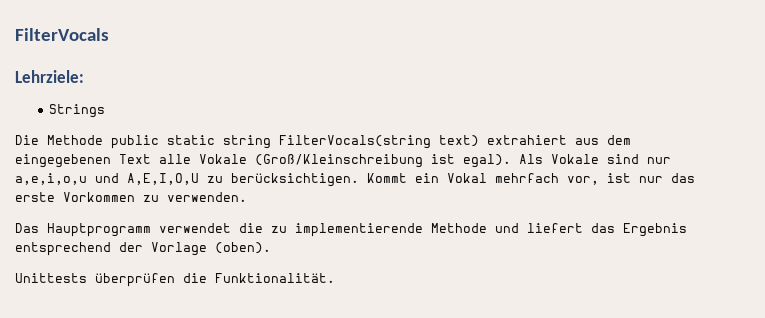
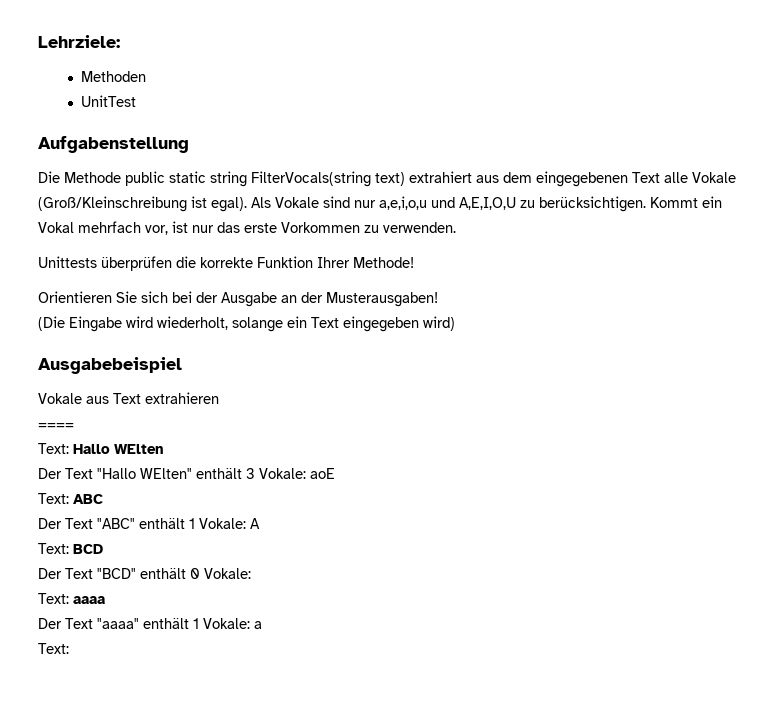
[15,28,109,41] FilterVocals // -> (38, 41) none
[49,104,106,118] Strings -> [80,71,146,82] [80,95,136,107] [38,136,189,153] Methoden // UnitTest // Aufgabenstellung
[15,223,687,237] [15,242,271,256] [15,273,335,287] Das Hauptprogramm verwendet die zu implementierende Methode und liefert das Ergebnis entsprechend der Vorlage (oben). // Unittests überprüfen die Funktionalität. -> [38,256,414,271] [38,291,438,307] [38,316,455,332] [38,357,182,374] [38,392,219,404] [38,423,74,429] [38,443,164,454] [38,468,335,479] [38,493,103,504] [38,518,260,529] [38,543,103,554] [38,568,251,579] [38,593,105,604] [38,618,262,629] [38,643,69,654] Unittests überprüfen die korrekte Funktion Ihrer Methode! // Orientieren Sie sich bei der Ausgabe an der Musterausgaben! // (Die Eingabe wird wiederholt, solange ein Text eingegeben wird) // Ausgabebeispiel // Vokale aus Text extrahieren // ==== // Text: Hallo WElten // Der Text "Hallo WElten" enthält 3 Vokale: aoE // Text: ABC // Der Text "ABC" enthält 1 Vokale: A // Text: BCD // Der Text "BCD" enthält 0 Vokale: // Text: aaaa // Der Text "aaaa" enthält 1 Vokale: a // Text:

